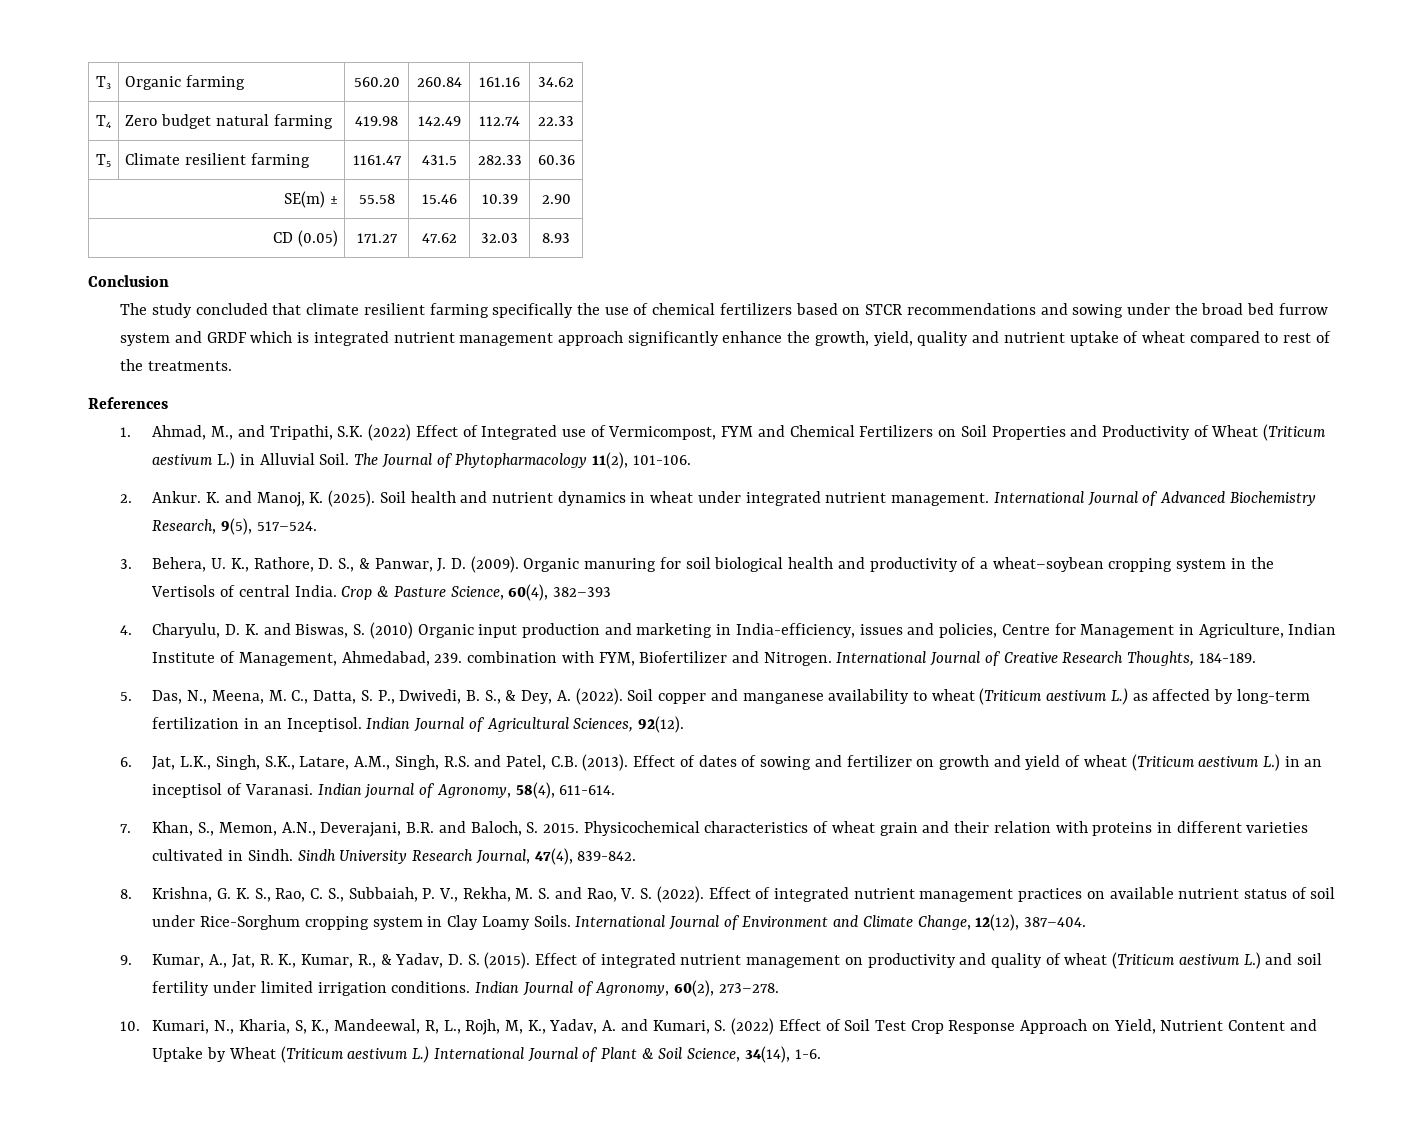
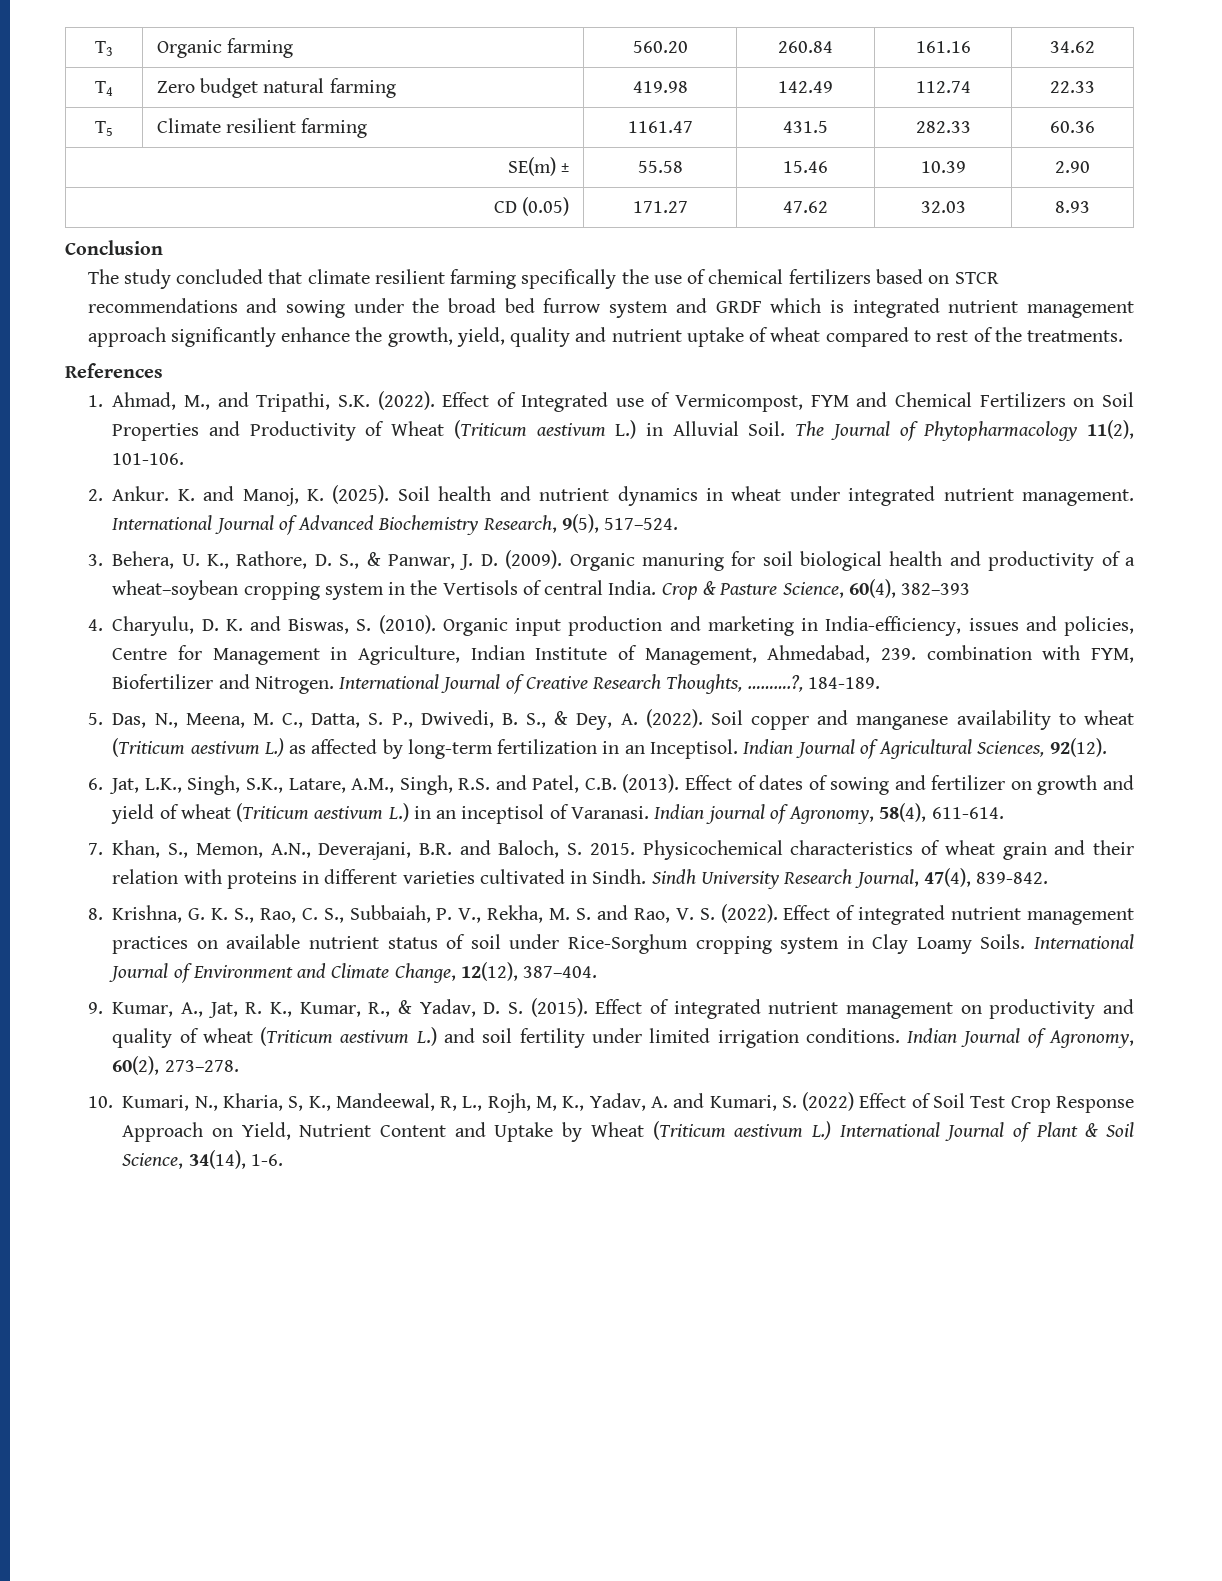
[368,424,412,441] (2022) -> [377,391,435,410] (2022).
[369,622,413,639] (2010) -> [378,615,436,634] (2010).
(1195, 658) none -> [747,675,803,692] ……….?,

